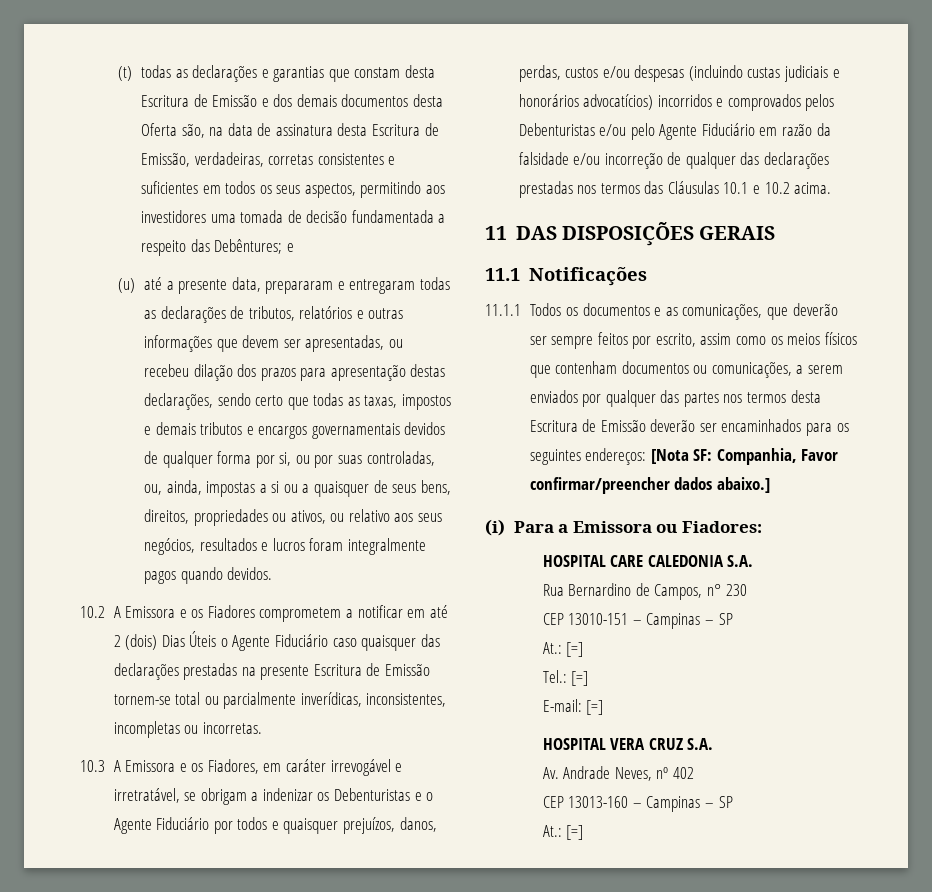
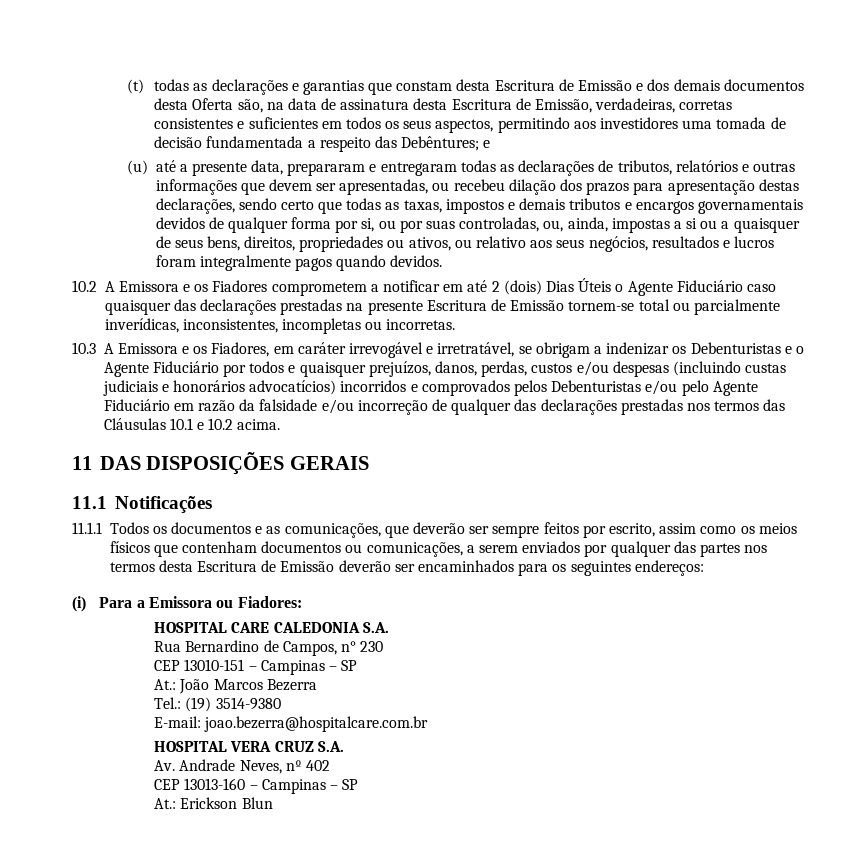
[650,448,839,465] [529,477,770,494] [Nota SF: Companhia, Favor confirmar/preencher dados abaixo.] -> (704, 568) none
[566,642,584,657] [=] -> [179,679,317,694] João Marcos Bezerra
[571,671,589,686] [=] -> [185,697,281,712] (19) 3514-9380
[586,700,604,715] [=] -> [204,716,429,732] joao.bezerra@hospitalcare.com.br
[566,825,584,840] [=] -> [180,797,273,809] Erickson Blun

